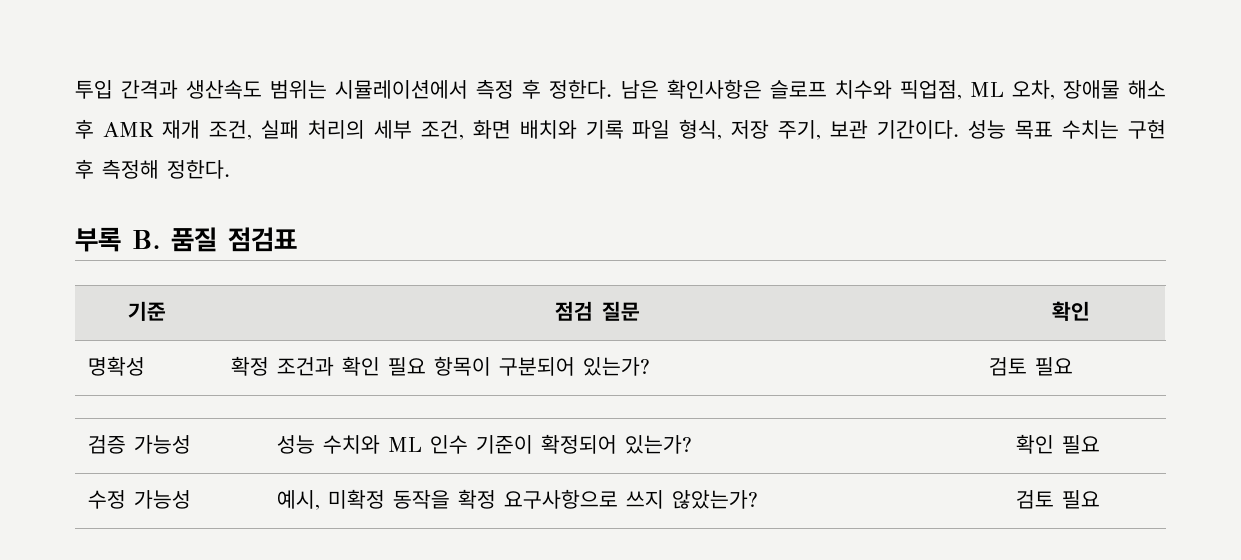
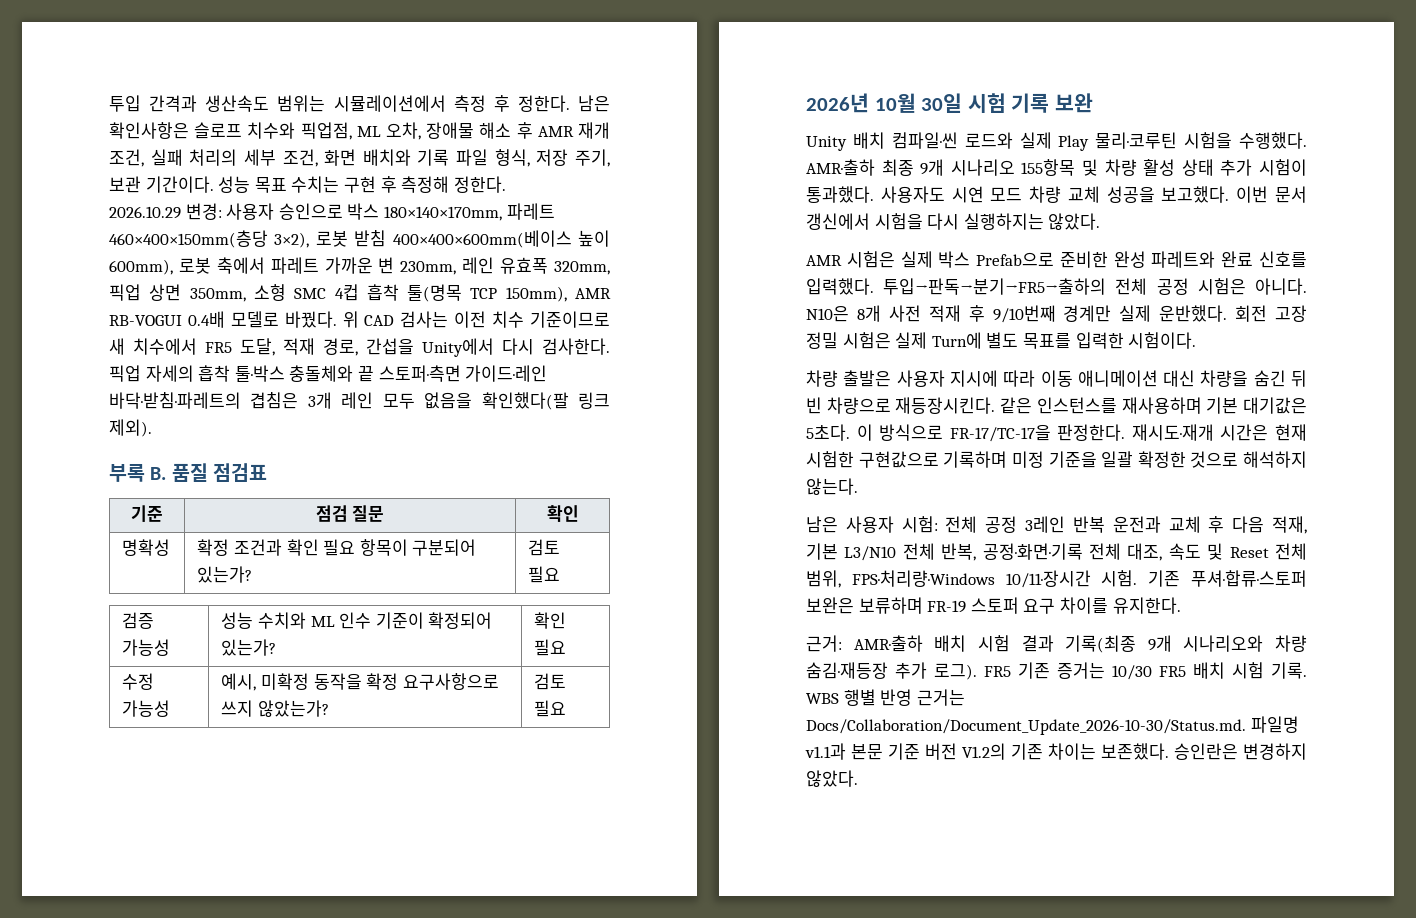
(230, 169) none -> [109,203,555,221] [109,230,610,248] [109,257,611,275] [109,284,611,302] [109,311,611,328] [109,338,610,357] [109,365,548,382] [109,392,610,410] [109,419,152,437] // 2026.10.29 변경: 사용자 승인으로 박스 180×140×170mm, 파레트 460×400×150mm(층당 3×2), 로봇 받침 400×400×600mm(베이스 높이 600mm), 로봇 축에서 파레트 가까운 변 230mm, 레인 유효폭 320mm, 픽업 상면 350mm, 소형 SMC 4컵 흡착 툴(명목 TCP 150mm), AMR RB-VOGUI 0.4배 모델로 바꿨다. 위 CAD 검사는 이전 치수 기준이므로 새 치수에서 FR5 도달, 적재 경로, 간섭을 Unity에서 다시 검사한다. 픽업 자세의 흡착 툴·박스 충돌체와 끝 스토퍼·측면 가이드·레인 바닥·받침·파레트의 겹침은 3개 레인 모두 없음을 확인했다(팔 링크 제외).
(1100, 499) none -> [806,93,1093,113] [806,132,1307,151] [806,159,1307,176] [806,186,1307,203] [806,213,1101,230] [806,251,1307,268] [806,278,1307,295] [806,305,1307,323] [806,332,1197,349] [806,370,1307,387] [806,397,1307,414] [806,424,1307,442] [806,451,1307,468] [806,478,858,495] [806,516,1307,534] [806,543,1307,561] [806,570,1307,588] [806,597,1181,614] [806,635,1307,653] [806,662,1307,680] [806,689,965,706] [806,716,1299,735] [805,743,1307,760] [806,770,858,787] // 2026년 10월 30일 시험 기록 보완 // Unity 배치 컴파일·씬 로드와 실제 Play 물리·코루틴 시험을 수행했다. AMR·출하 최종 9개 시나리오 155항목 및 차량 활성 상태 추가 시험이 통과했다. 사용자도 시연 모드 차량 교체 성공을 보고했다. 이번 문서 갱신에서 시험을 다시 실행하지는 않았다. // AMR 시험은 실제 박스 Prefab으로 준비한 완성 파레트와 완료 신호를 입력했다. 투입→판독→분기→FR5→출하의 전체 공정 시험은 아니다. N10은 8개 사전 적재 후 9/10번째 경계만 실제 운반했다. 회전 고장 정밀 시험은 실제 Turn에 별도 목표를 입력한 시험이다. // 차량 출발은 사용자 지시에 따라 이동 애니메이션 대신 차량을 숨긴 뒤 빈 차량으로 재등장시킨다. 같은 인스턴스를 재사용하며 기본 대기값은 5초다. 이 방식으로 FR-17/TC-17을 판정한다. 재시도·재개 시간은 현재 시험한 구현값으로 기록하며 미정 기준을 일괄 확정한 것으로 해석하지 않는다. // 남은 사용자 시험: 전체 공정 3레인 반복 운전과 교체 후 다음 적재, 기본 L3/N10 전체 반복, 공정·화면·기록 전체 대조, 속도 및 Reset 전체 범위, FPS·처리량·Windows 10/11·장시간 시험. 기존 푸셔·합류·스토퍼 보완은 보류하며 FR-19 스토퍼 요구 차이를 유지한다. // 근거: AMR·출하 배치 시험 결과 기록(최종 9개 시나리오와 차량 숨김·재등장 추가 로그). FR5 기존 증거는 10/30 FR5 배치 시험 기록. WBS 행별 반영 근거는 Docs/Collaboration/Document_Update_2026-10-30/Status.md. 파일명 v1.1과 본문 기준 버전 V1.2의 기존 차이는 보존했다. 승인란은 변경하지 않았다.

